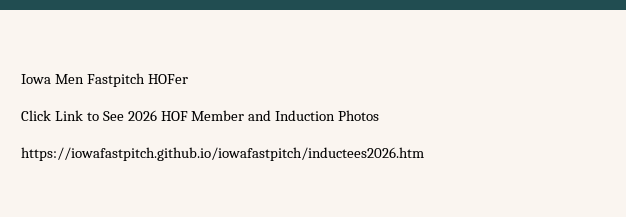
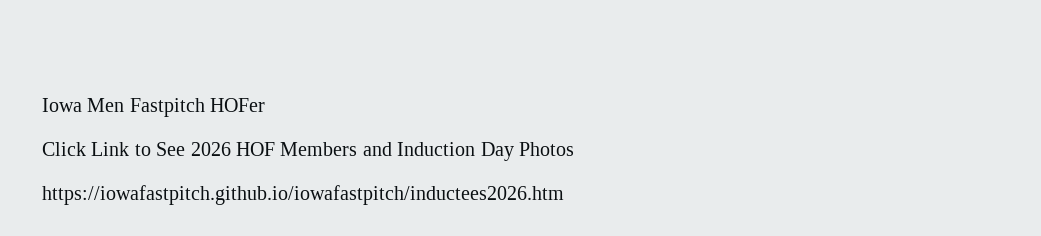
[191,110,245,121] Member -> [280,142,358,156] Members
(336, 115) none -> [480,142,514,161] Day

